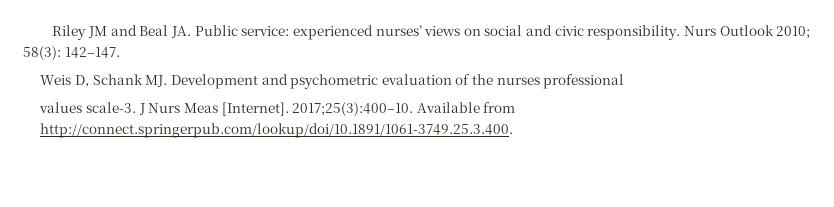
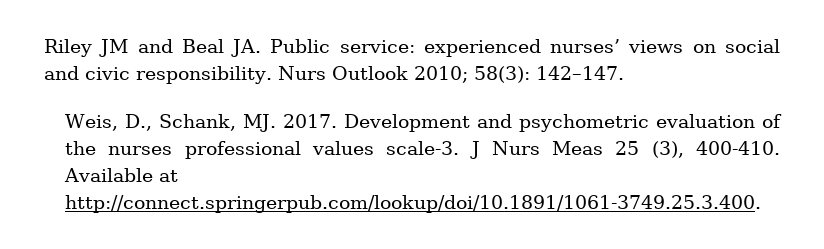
[40,74,168,87] Weis D, Schank MJ. -> [65,114,338,132] Weis, D., Schank, MJ. 2017.
(625, 81) // -> (301, 150) none
[221,102,516,116] [Internet]. 2017;25(3):400–10. Available from -> [615,141,781,158] [64,168,179,182] 25 (3), 400-410. Available at

